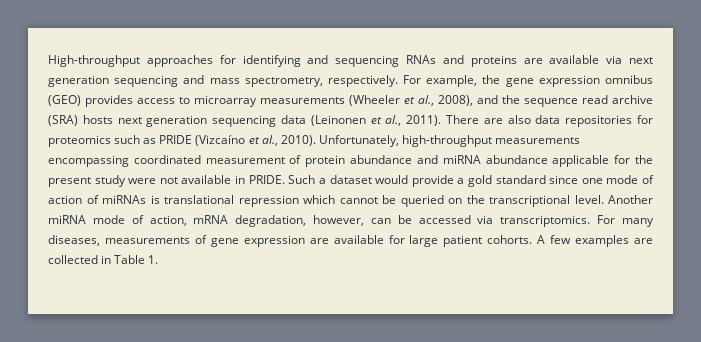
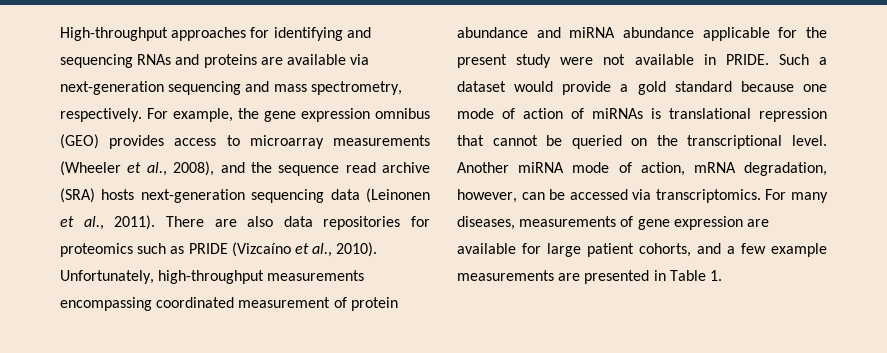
[629,57,653,64] [48,75,109,87] next generation -> [60,81,164,95] next-generation
[117,115,208,127] next generation -> [140,189,245,203] next-generation
[549,175,579,184] since -> [740,81,794,92] because
[303,195,335,204] which -> [457,135,484,146] that
[487,235,654,247] [48,255,98,264] cohorts. A few examples are collected -> [639,243,827,257] [457,270,650,284] cohorts, and a few example measurements are presented

